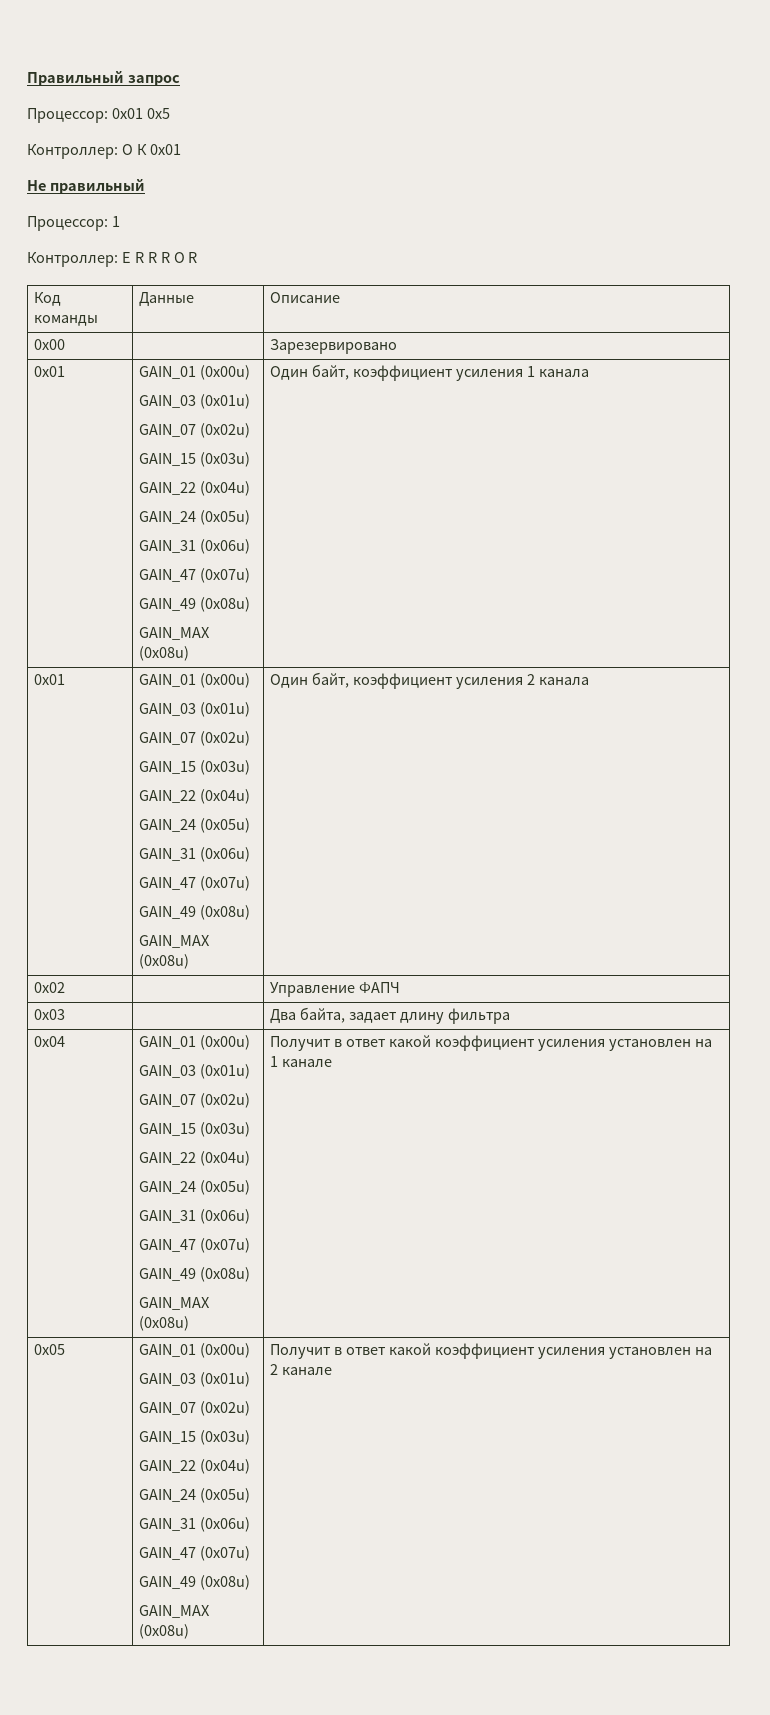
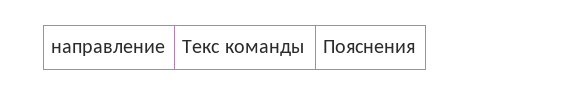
[27,71,180,86] [27,108,170,123] [27,144,181,159] [27,179,145,194] [27,216,120,231] [27,252,198,267] [34,292,62,306] [34,315,99,326] [139,292,195,307] [270,292,341,303] [34,339,66,350] [270,339,398,354] [34,366,66,377] [139,365,251,380] [139,394,251,409] [139,423,251,438] [139,452,251,467] [139,481,251,496] [139,510,251,525] [139,539,251,554] [139,568,251,583] [139,597,251,612] [139,627,211,640] [139,646,190,661] [270,364,589,381] [34,674,66,685] [139,673,251,688] [139,702,251,717] [139,731,251,746] [139,760,251,775] [139,789,251,804] [139,818,251,833] [139,847,251,862] [139,876,251,891] [139,905,251,920] [139,935,211,948] [139,954,190,969] [270,672,589,689] [34,982,66,993] [270,982,401,997] [34,1009,66,1020] [270,1007,510,1024] [34,1036,66,1047] [139,1035,251,1050] [139,1064,251,1079] [139,1093,251,1108] [139,1122,251,1137] [139,1151,251,1166] [139,1180,251,1195] [139,1209,251,1224] [139,1238,251,1253] [139,1267,251,1282] [139,1297,211,1310] [139,1316,190,1331] [270,1035,712,1051] [270,1056,333,1067] [34,1344,66,1355] [139,1343,251,1358] [139,1372,251,1387] [139,1401,251,1416] [139,1430,251,1445] [139,1459,251,1474] [139,1488,251,1503] [139,1517,251,1532] [139,1546,251,1561] [139,1575,251,1590] [139,1605,211,1618] [139,1624,190,1639] [270,1343,712,1359] [270,1364,333,1375] Правильный запрос // Процессор: 0х01 0х5 // Контроллер: О К 0х01 // Не правильный // Процессор: 1 // Контроллер: E R R R O R // Код команды | Данные | Описание // 0х00 | | Зарезервировано // 0х01 | GAIN_01 (0x00u) // GAIN_03 (0x01u) // GAIN_07 (0x02u) // GAIN_15 (0x03u) // GAIN_22 (0x04u) // GAIN_24 (0x05u) // GAIN_31 (0x06u) // GAIN_47 (0x07u) // GAIN_49 (0x08u) // GAIN_MAX (0x08u) | Один байт, коэффициент усиления 1 канала // 0х01 | GAIN_01 (0x00u) // GAIN_03 (0x01u) // GAIN_07 (0x02u) // GAIN_15 (0x03u) // GAIN_22 (0x04u) // GAIN_24 (0x05u) // GAIN_31 (0x06u) // GAIN_47 (0x07u) // GAIN_49 (0x08u) // GAIN_MAX (0x08u) | Один байт, коэффициент усиления 2 канала // 0х02 | | Управление ФАПЧ // 0х03 | | Два байта, задает длину фильтра // 0х04 | GAIN_01 (0x00u) // GAIN_03 (0x01u) // GAIN_07 (0x02u) // GAIN_15 (0x03u) // GAIN_22 (0x04u) // GAIN_24 (0x05u) // GAIN_31 (0x06u) // GAIN_47 (0x07u) // GAIN_49 (0x08u) // GAIN_MAX (0x08u) | Получит в ответ какой коэффициент усиления установлен на 1 канале // 0х05 | GAIN_01 (0x00u) // GAIN_03 (0x01u) // GAIN_07 (0x02u) // GAIN_15 (0x03u) // GAIN_22 (0x04u) // GAIN_24 (0x05u) // GAIN_31 (0x06u) // GAIN_47 (0x07u) // GAIN_49 (0x08u) // GAIN_MAX (0x08u) | Получит в ответ какой коэффициент усиления установлен на 2 канале -> [51,43,166,56] [182,40,304,56] [323,40,416,53] направление | Текс команды | Пояснения

